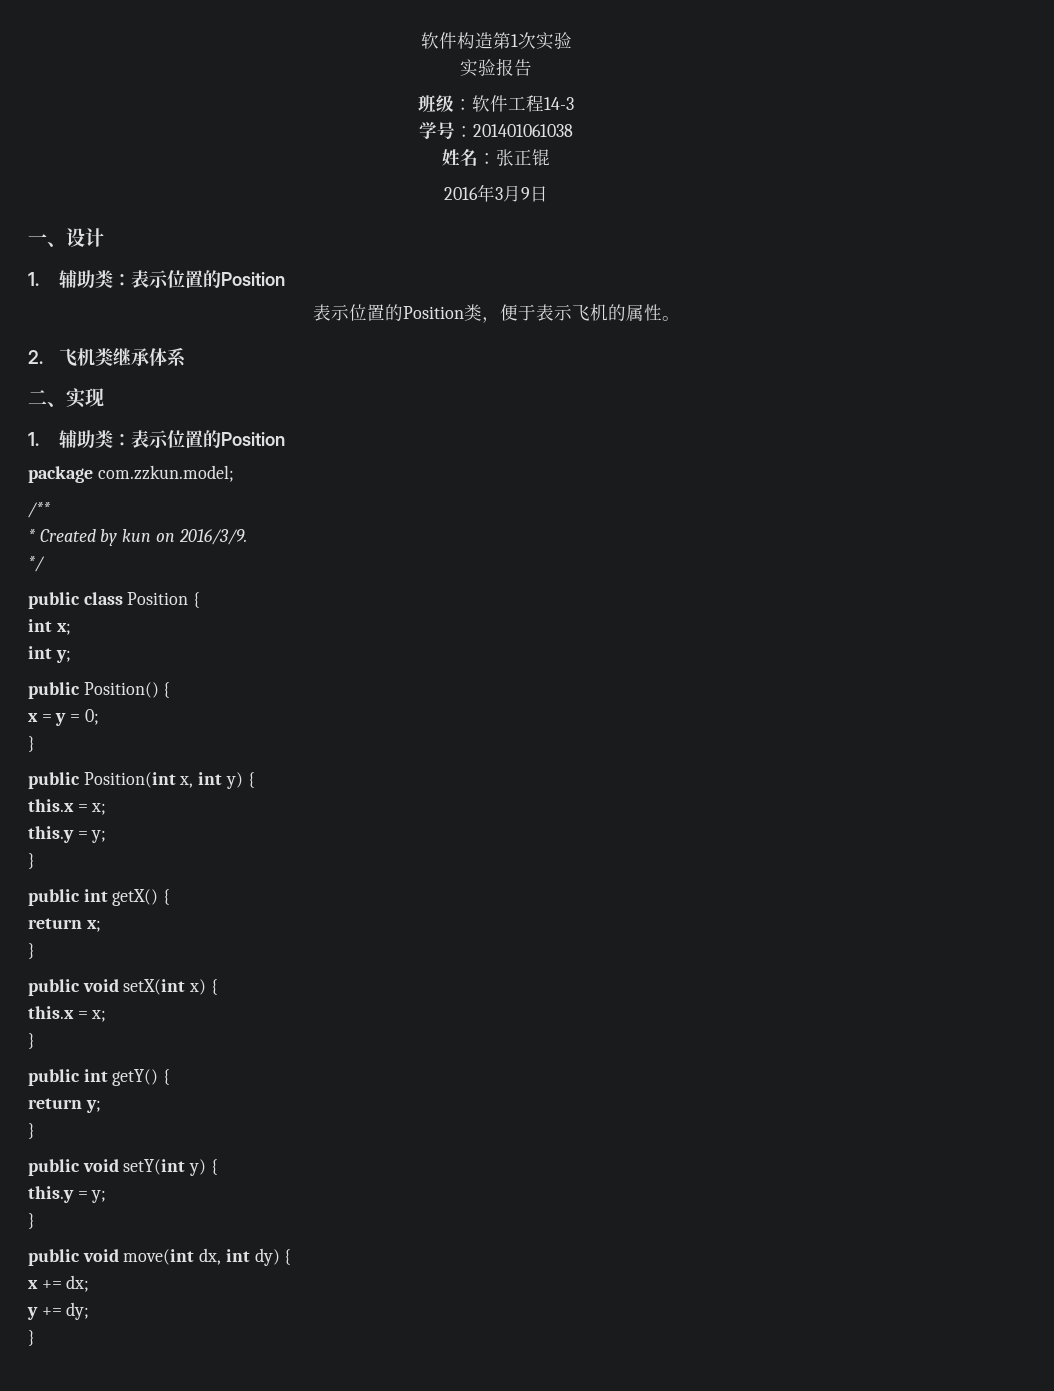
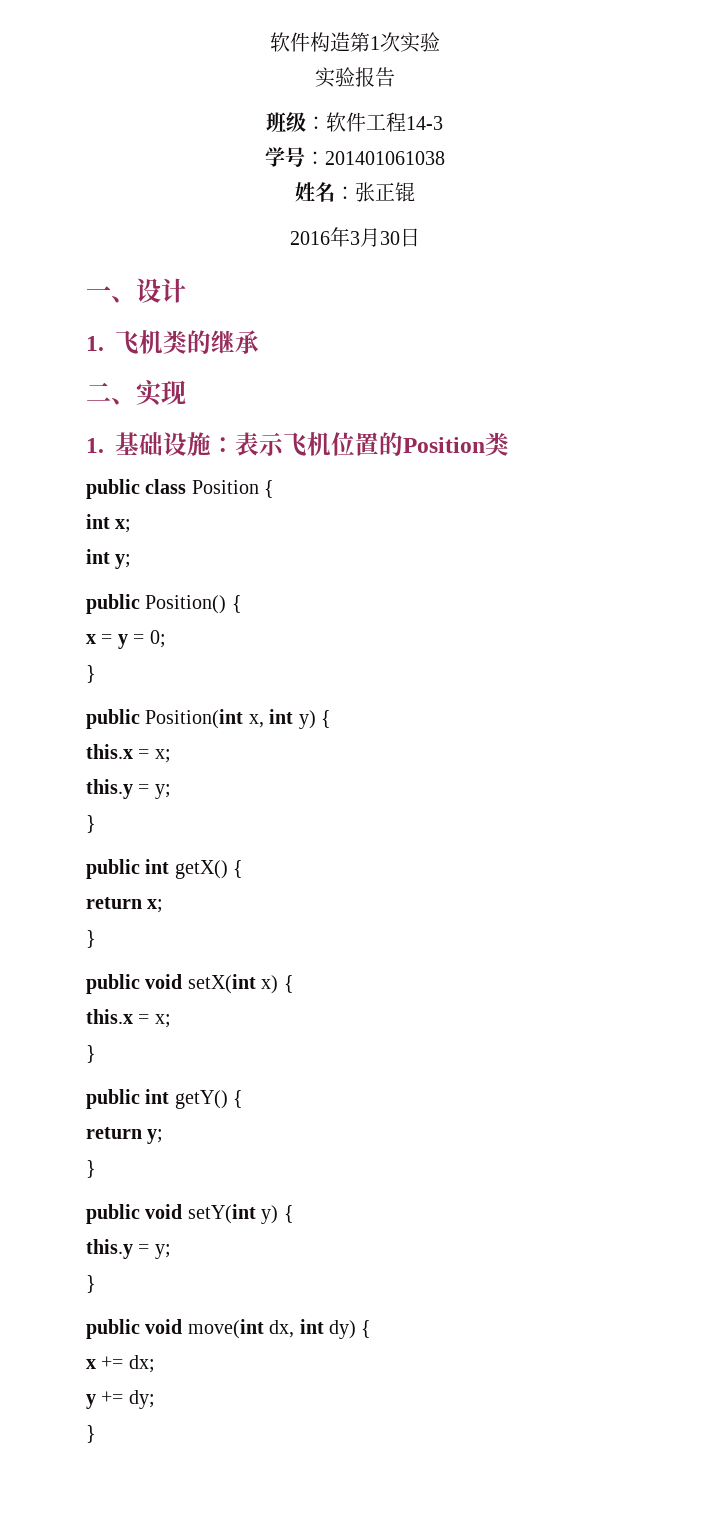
[521,187,530,200] 9 -> [379,231,400,245] 30
[59,270,286,288] [312,303,680,323] [28,348,114,366] 辅助类：表示位置的Position // 表示位置的Position类，便于表示飞机的属性。 // 2.飞机类 -> [114,330,211,354] 飞机类的
[149,347,187,367] 体系 -> (259, 342) none
[59,430,286,448] [28,465,234,483] [28,502,51,518] [28,529,247,546] [28,556,45,572] 辅助类：表示位置的Position // package com.zzkun.model; // /** // * Created by kun on 2016/3/9. // */ -> [114,432,509,456] 基础设施：表示飞机位置的Position类

